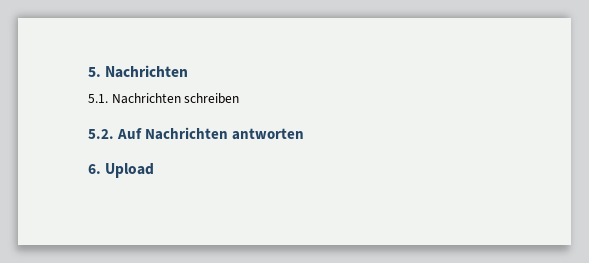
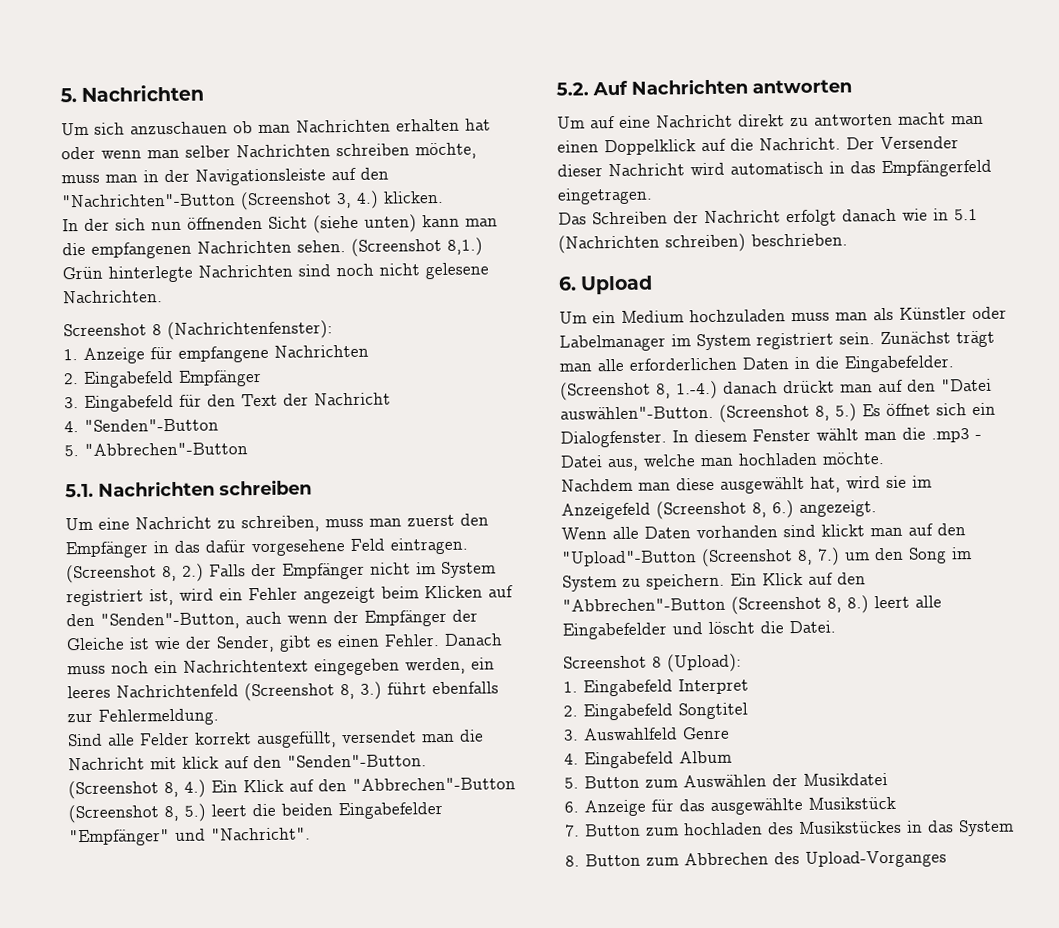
[88,93,240,104] [88,127,305,140] [88,163,155,178] 5.1. Nachrichten schreiben // 5.2. Auf Nachrichten antworten // 6. Upload -> [61,118,491,136] [61,142,477,160] [61,167,389,186] [61,190,444,211] [62,214,498,234] [62,237,483,259] [62,262,489,283] [63,290,163,304] [63,320,333,341] [63,344,369,364] [63,369,262,388] [64,392,391,412] [64,418,219,433] [64,442,248,457] [65,479,312,498] [65,513,489,533] [65,537,468,559] [66,561,496,584] [66,585,513,607] [66,609,478,630] [66,633,503,653] [67,657,495,676] [67,681,499,702] [67,708,219,726] [67,729,484,749] [68,754,427,771] [68,777,516,800] [68,801,443,824] [69,827,311,847] [556,78,852,96] [557,112,984,129] [557,136,959,156] [557,159,992,178] [557,187,653,205] [558,208,978,227] [558,233,848,254] [558,275,654,295] [559,306,1007,324] [559,330,995,352] [559,355,954,373] [560,378,992,401] [560,402,996,423] [560,427,982,448] [560,452,885,472] [561,475,932,494] [561,500,877,520] [561,523,966,540] [561,547,972,568] [562,572,866,592] [562,595,942,615] [562,620,836,640] [563,653,742,673] [563,678,749,697] [563,702,748,721] [563,726,730,741] [564,750,732,769] [564,773,888,789] [564,796,896,817] [565,819,1014,837] [565,850,947,868] Um sich anzuschauen ob man Nachrichten erhalten hat oder wenn man selber Nachrichten schreiben möchte, muss man in der Navigationsleiste auf den "Nachrichten"-Button (Screenshot 3, 4.) klicken. // In der sich nun öffnenden Sicht (siehe unten) kann man die empfangenen Nachrichten sehen. (Screenshot 8,1.) Grün hinterlegte Nachrichten sind noch nicht gelesene Nachrichten. // Screenshot 8 (Nachrichtenfenster): // 1. Anzeige für empfangene Nachrichten // 2. Eingabefeld Empfänger // 3. Eingabefeld für den Text der Nachricht // 4. "Senden"-Button // 5. "Abbrechen"-Button // 5.1. Nachrichten schreiben // Um eine Nachricht zu schreiben, muss man zuerst den Empfänger in das dafür vorgesehene Feld eintragen. (Screenshot 8, 2.) Falls der Empfänger nicht im System registriert ist, wird ein Fehler angezeigt beim Klicken auf den "Senden"-Button, auch wenn der Empfänger der Gleiche ist wie der Sender, gibt es einen Fehler. Danach muss noch ein Nachrichtentext eingegeben werden, ein leeres Nachrichtenfeld (Screenshot 8, 3.) führt ebenfalls zur Fehlermeldung. // Sind alle Felder korrekt ausgefüllt, versendet man die Nachricht mit klick auf den "Senden"-Button. (Screenshot 8, 4.) Ein Klick auf den "Abbrechen"-Button (Screenshot 8, 5.) leert die beiden Eingabefelder "Empfänger" und "Nachricht". // 5.2. Auf Nachrichten antworten // Um auf eine Nachricht direkt zu antworten macht man einen Doppelklick auf die Nachricht. Der Versender dieser Nachricht wird automatisch in das Empfängerfeld eingetragen. // Das Schreiben der Nachricht erfolgt danach wie in 5.1 (Nachrichten schreiben) beschrieben. // 6. Upload // Um ein Medium hochzuladen muss man als Künstler oder Labelmanager im System registriert sein. Zunächst trägt man alle erforderlichen Daten in die Eingabefelder. (Screenshot 8, 1.-4.) danach drückt man auf den "Datei auswählen"-Button. (Screenshot 8, 5.) Es öffnet sich ein Dialogfenster. In diesem Fenster wählt man die .mp3 - Datei aus, welche man hochladen möchte. // Nachdem man diese ausgewählt hat, wird sie im Anzeigefeld (Screenshot 8, 6.) angezeigt. // Wenn alle Daten vorhanden sind klickt man auf den "Upload"-Button (Screenshot 8, 7.) um den Song im System zu speichern. Ein Klick auf den "Abbrechen"-Button (Screenshot 8, 8.) leert alle Eingabefelder und löscht die Datei. // Screenshot 8 (Upload): // 1. Eingabefeld Interpret // 2. Eingabefeld Songtitel // 3. Auswahlfeld Genre // 4. Eingabefeld Album // 5. Button zum Auswählen der Musikdatei // 6. Anzeige für das ausgewählte Musikstück // 7. Button zum hochladen des Musikstückes in das System // 8. Button zum Abbrechen des Upload-Vorganges

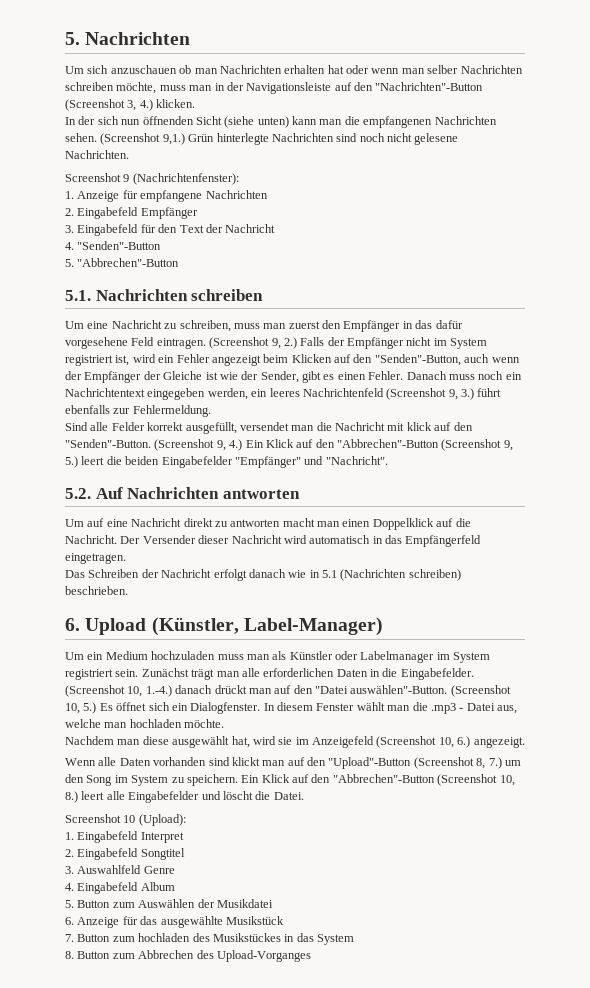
[447,237,483,256] 8,1.) -> [162,133,185,145] 9,1.)
[152,324,162,336] 8 -> [123,174,130,182] 9
[162,565,177,582] 8, -> [271,338,281,349] 9,
[340,683,355,700] 8, -> [448,389,458,400] 9,
[164,781,179,798] 8, -> [216,440,226,451] 9,
[164,805,179,822] 8, -> [503,440,513,451] 9,
(654, 285) none -> [151,617,383,636] (Künstler, Label-Manager)
[656,383,671,399] 8, -> [127,686,143,697] 10,
[815,405,830,421] 8, -> [65,703,80,714] 10,
[752,502,767,518] 8, -> [438,737,454,748] 10,
[827,597,842,613] 8, -> [499,775,515,786] 10,
[652,656,662,668] 8 -> [123,815,136,823] 10

